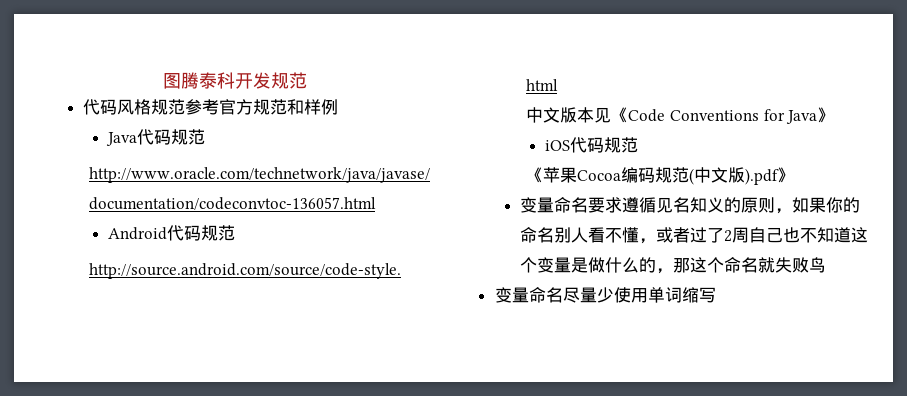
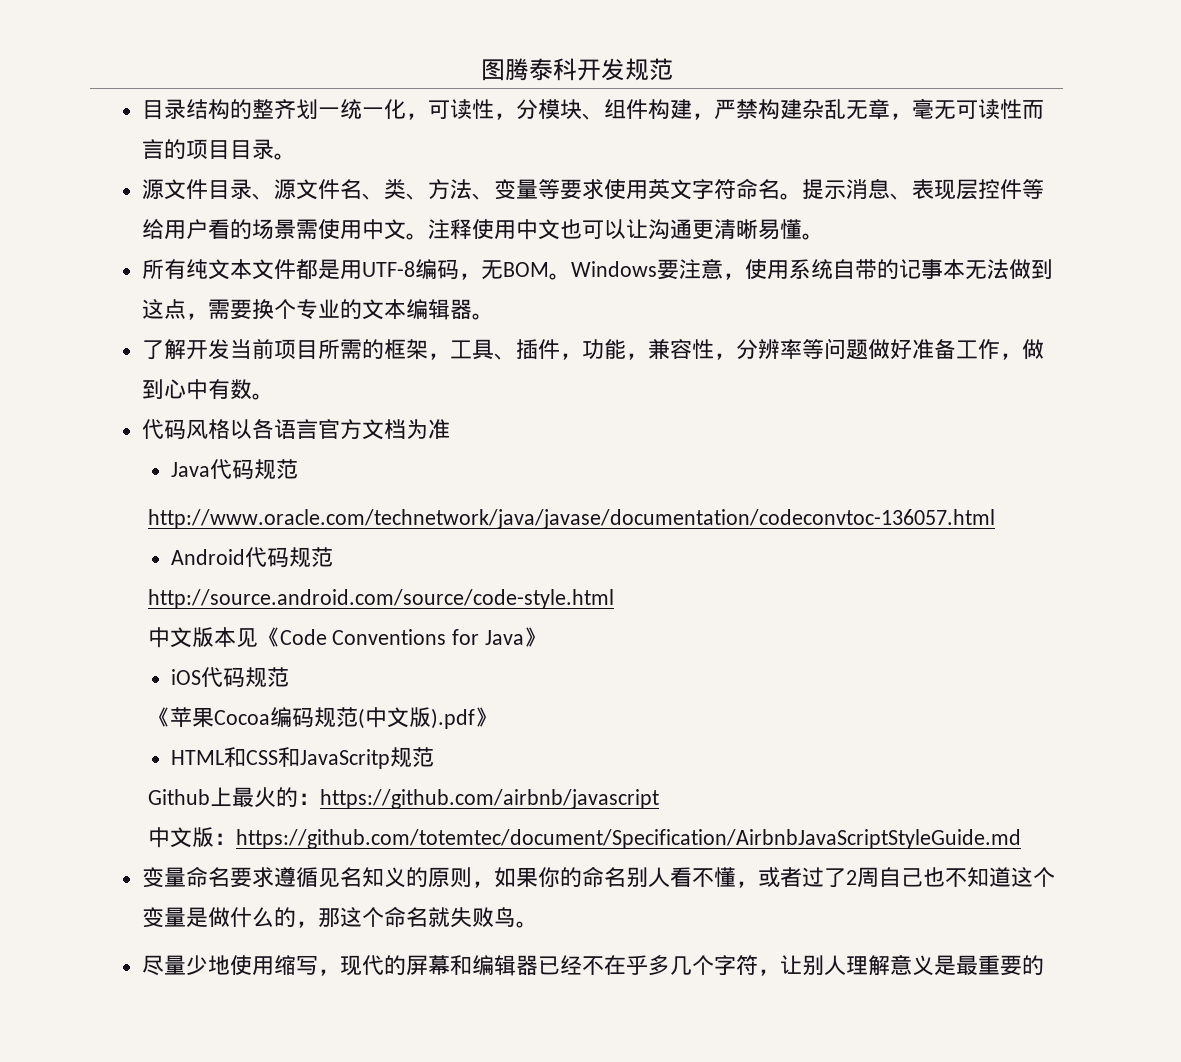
[82,99,338,115] 代码风格规范参考官方规范和样例 -> [142,98,1045,120] [142,139,297,160] [142,178,1045,200] [142,219,825,240] [142,258,1054,280] [142,299,495,320] [142,338,1045,360] [142,379,275,400] [142,419,451,440] 目录结构的整齐划一统一化，可读性，分模块、组件构建，严禁构建杂乱无章，毫无可读性而言的项目目录。 // 源文件目录、源文件名、类、方法、变量等要求使用英文字符命名。提示消息、表现层控件等给用户看的场景需使用中文。注释使用中文也可以让沟通更清晰易懂。 // 所有纯文本文件都是用UTF-8编码，无BOM。Windows要注意，使用系统自带的记事本无法做到这点，需要换个专业的文本编辑器。 // 了解开发当前项目所需的框架，工具、插件，功能，兼容性，分辨率等问题做好准备工作，做到心中有数。 // 代码风格以各语言官方文档为准
(795, 175) none -> [171,747,435,769] [147,787,659,809] [147,827,1021,849] // HTML和CSS和JavaScritp规范 // Github上最火的：https://github.com/airbnb/javascript // 中文版：https://github.com/totemtec/document/Specification/AirbnbJavaScriptStyleGuide.md
[494,287,716,303] // 变量命名尽量少使用单词缩写 -> [516,921,539,928] [142,954,1045,976] 。 // 尽量少地使用缩写，现代的屏幕和编辑器已经不在乎多几个字符，让别人理解意义是最重要的

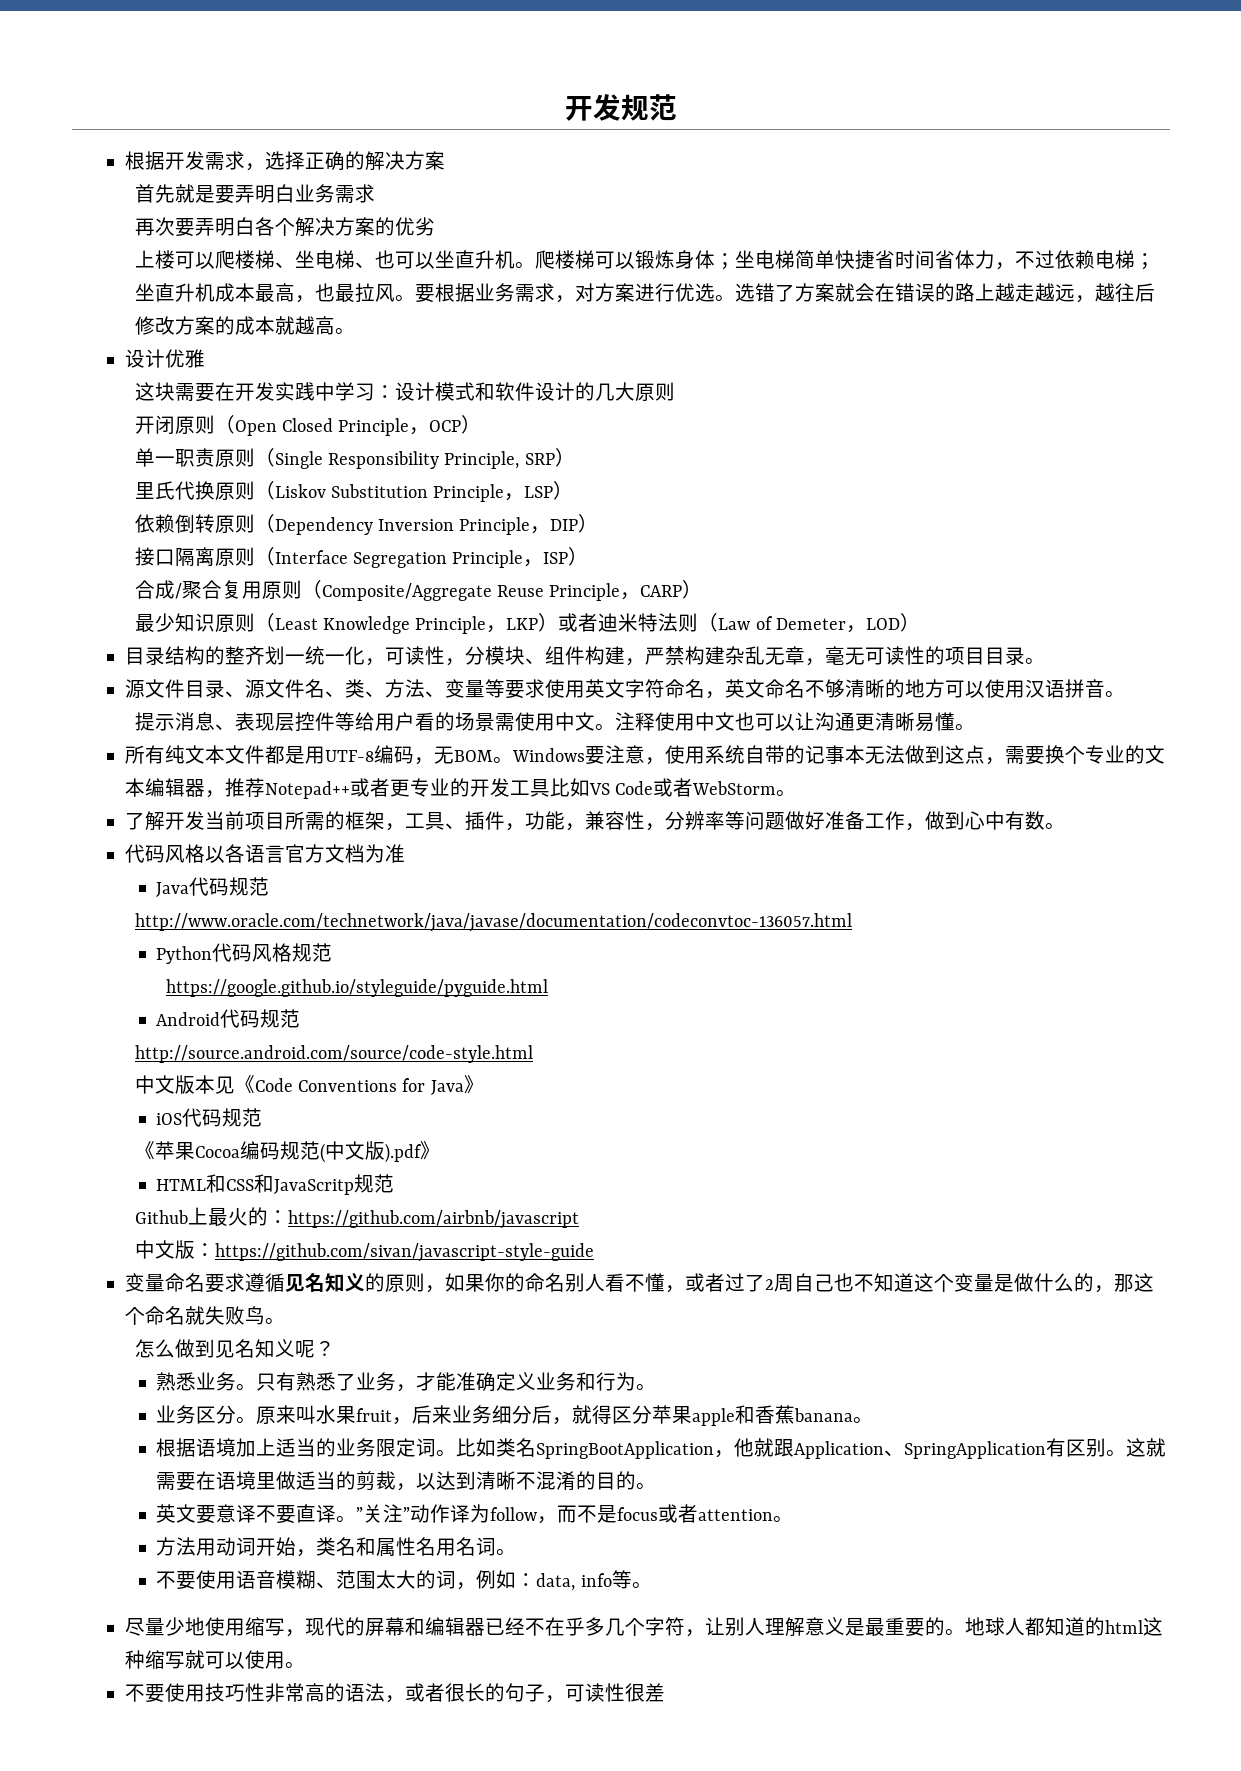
[480,58,577,81] 图腾泰科 -> (565, 108) none
(673, 69) none -> [124,151,445,171] [134,184,375,204] [134,217,435,237] [134,250,1155,270] [134,283,1155,303] [134,316,355,335] [124,349,205,368] [134,382,675,402] [134,415,482,436] [134,448,575,469] [134,481,574,502] [134,514,599,535] [134,547,589,568] [134,580,703,601] [134,613,920,634] // 根据开发需求，选择正确的解决方案 // 首先就是要弄明白业务需求 // 再次要弄明白各个解决方案的优劣 // 上楼可以爬楼梯、坐电梯、也可以坐直升机。爬楼梯可以锻炼身体；坐电梯简单快捷省时间省体力，不过依赖电梯；坐直升机成本最高，也最拉风。要根据业务需求，对方案进行优选。选错了方案就会在错误的路上越走越远，越往后修改方案的成本就越高。 // 设计优雅 // 这块需要在开发实践中学习：设计模式和软件设计的几大原则 // 开闭原则（Open Closed Principle，OCP） // 单一职责原则（Single Responsibility Principle, SRP） // 里氏代换原则（Liskov Substitution Principle，LSP） // 依赖倒转原则（Dependency Inversion Principle，DIP） // 接口隔离原则（Interface Segregation Principle，ISP） // 合成/聚合复用原则（Composite/Aggregate Reuse Principle，CARP） // 最少知识原则（Least Knowledge Principle，LKP）或者迪米特法则（Law of Demeter，LOD）
[1022,100,1045,119] [142,139,165,159] 而言 -> (925, 655) none
[780,193,803,200] 。 -> [704,679,1125,699] ，英文命名不够清晰的地方可以使用汉语拼音。 //
(473, 309) none -> [204,778,777,799] ，推荐Notepad++或者更专业的开发工具比如VS Code或者WebStorm
(995, 519) none -> [156,943,333,964] [166,979,549,997] // Python代码风格规范 // https://google.github.io/styleguide/pyguide.html
[235,829,1021,849] https://github.com/totemtec/document/Specification/AirbnbJavaScriptStyleGuide.md -> [214,1243,594,1262] https://github.com/sivan/javascript-style-guide
(539, 924) none -> [134,1339,335,1358] [156,1372,657,1392] [156,1405,874,1426] [156,1438,1167,1459] [156,1471,657,1491] [156,1504,794,1524] [156,1537,517,1557] [156,1570,652,1591] // 怎么做到见名知义呢？ // 熟悉业务。只有熟悉了业务，才能准确定义业务和行为。 // 业务区分。原来叫水果fruit，后来业务细分后，就得区分苹果apple和香蕉banana。 // 根据语境加上适当的业务限定词。比如类名SpringBootApplication，他就跟Application、SpringApplication有区别。这就需要在语境里做适当的剪裁，以达到清晰不混淆的目的。 // 英文要意译不要直译。”关注”动作译为follow，而不是focus或者attention。 // 方法用动词开始，类名和属性名用名词。 // 不要使用语音模糊、范围太大的词，例如：data, info等。
(1045, 965) none -> [944,1617,1163,1636] [124,1650,305,1669] [124,1683,665,1703] 。地球人都知道的html这种缩写就可以使用。 // 不要使用技巧性非常高的语法，或者很长的句子，可读性很差

